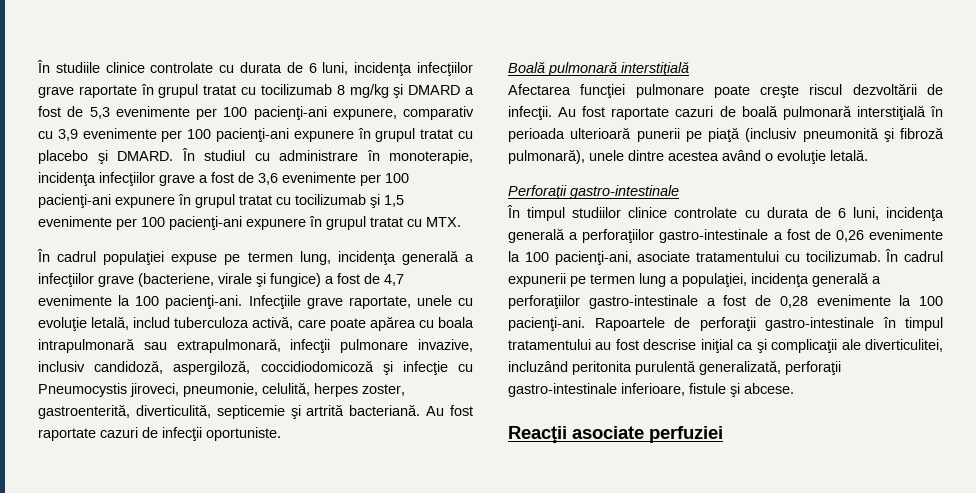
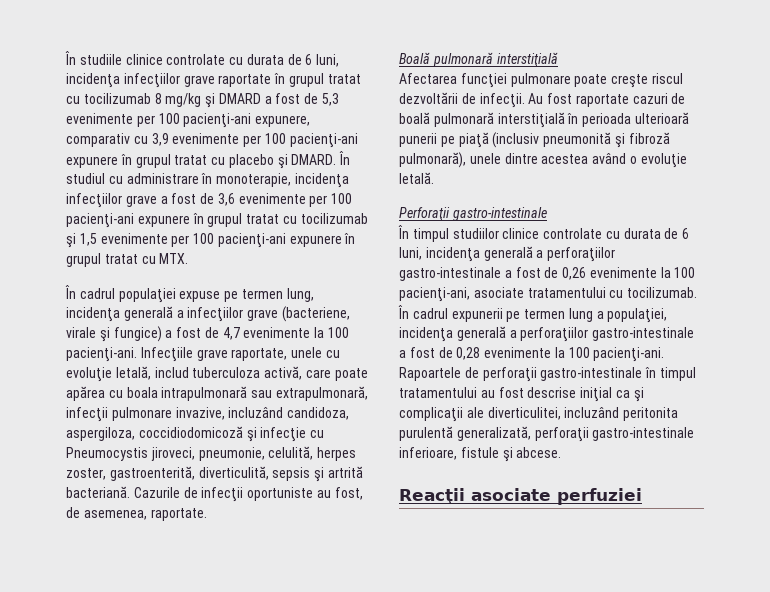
[38,360,251,375] inclusiv candidoză, aspergiloză, -> [228,407,350,420] [66,427,135,441] incluzând candidoza, aspergiloza,
[216,405,285,419] septicemie -> [272,467,311,481] sepsis
[426,405,473,416] [38,427,281,441] Au fost raportate cazuri de infecţii oportuniste. -> [133,487,363,502] [66,507,207,521] Cazurile de infecţii oportuniste au fost, de asemenea, raportate.

